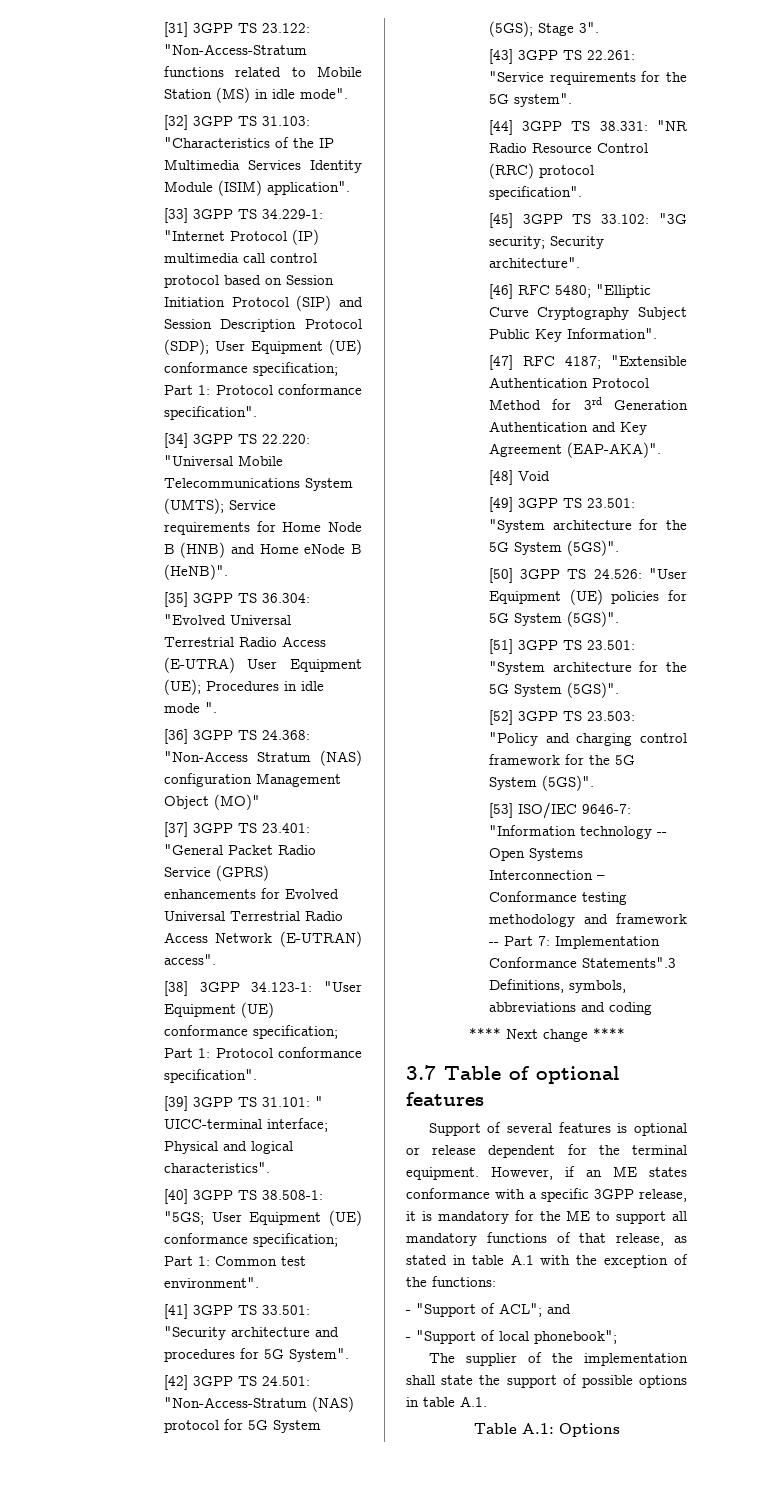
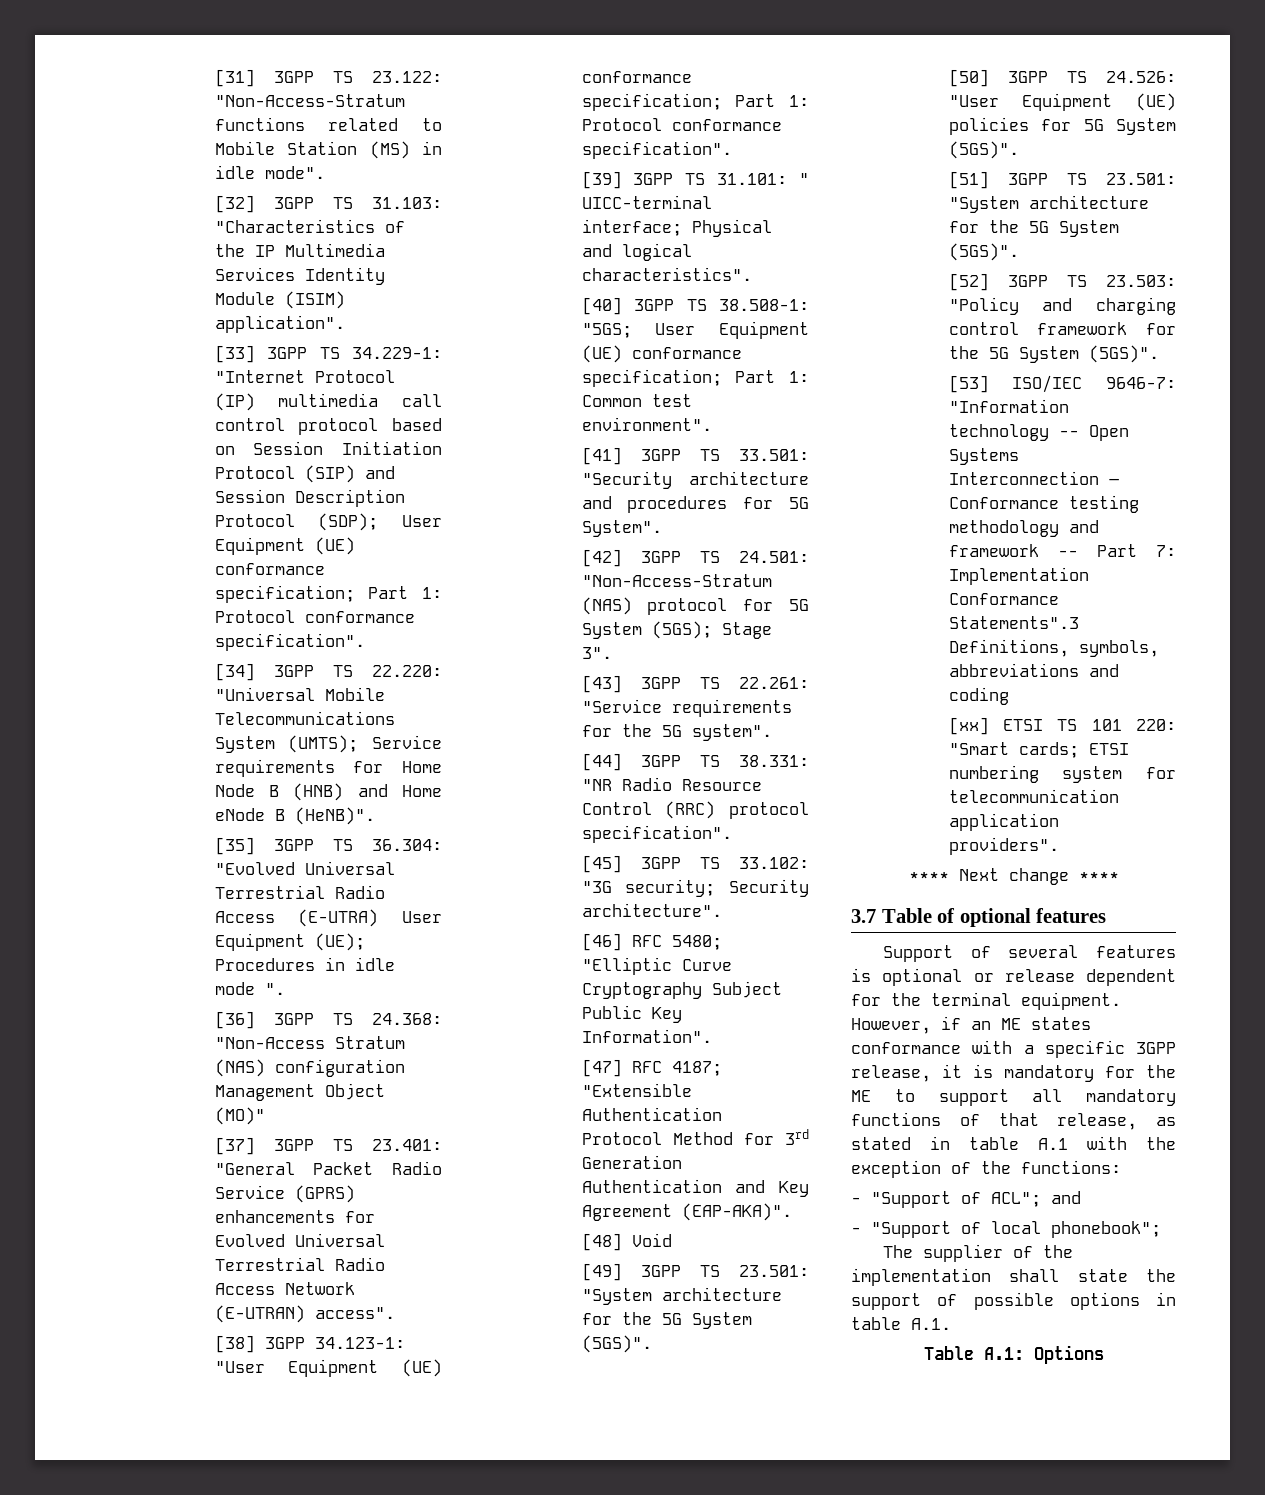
(652, 1008) none -> [948,717,1176,735] [948,742,1129,758] [948,765,1176,783] [948,789,1119,803] [948,813,1059,831] [948,837,1059,855] // [xx] ETSI TS 101 220: "Smart cards; ETSI numbering system for telecommunication application providers".

